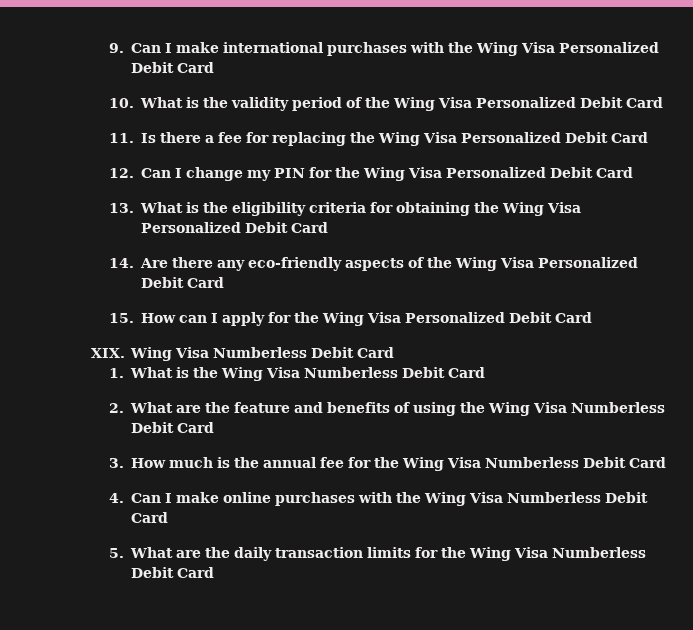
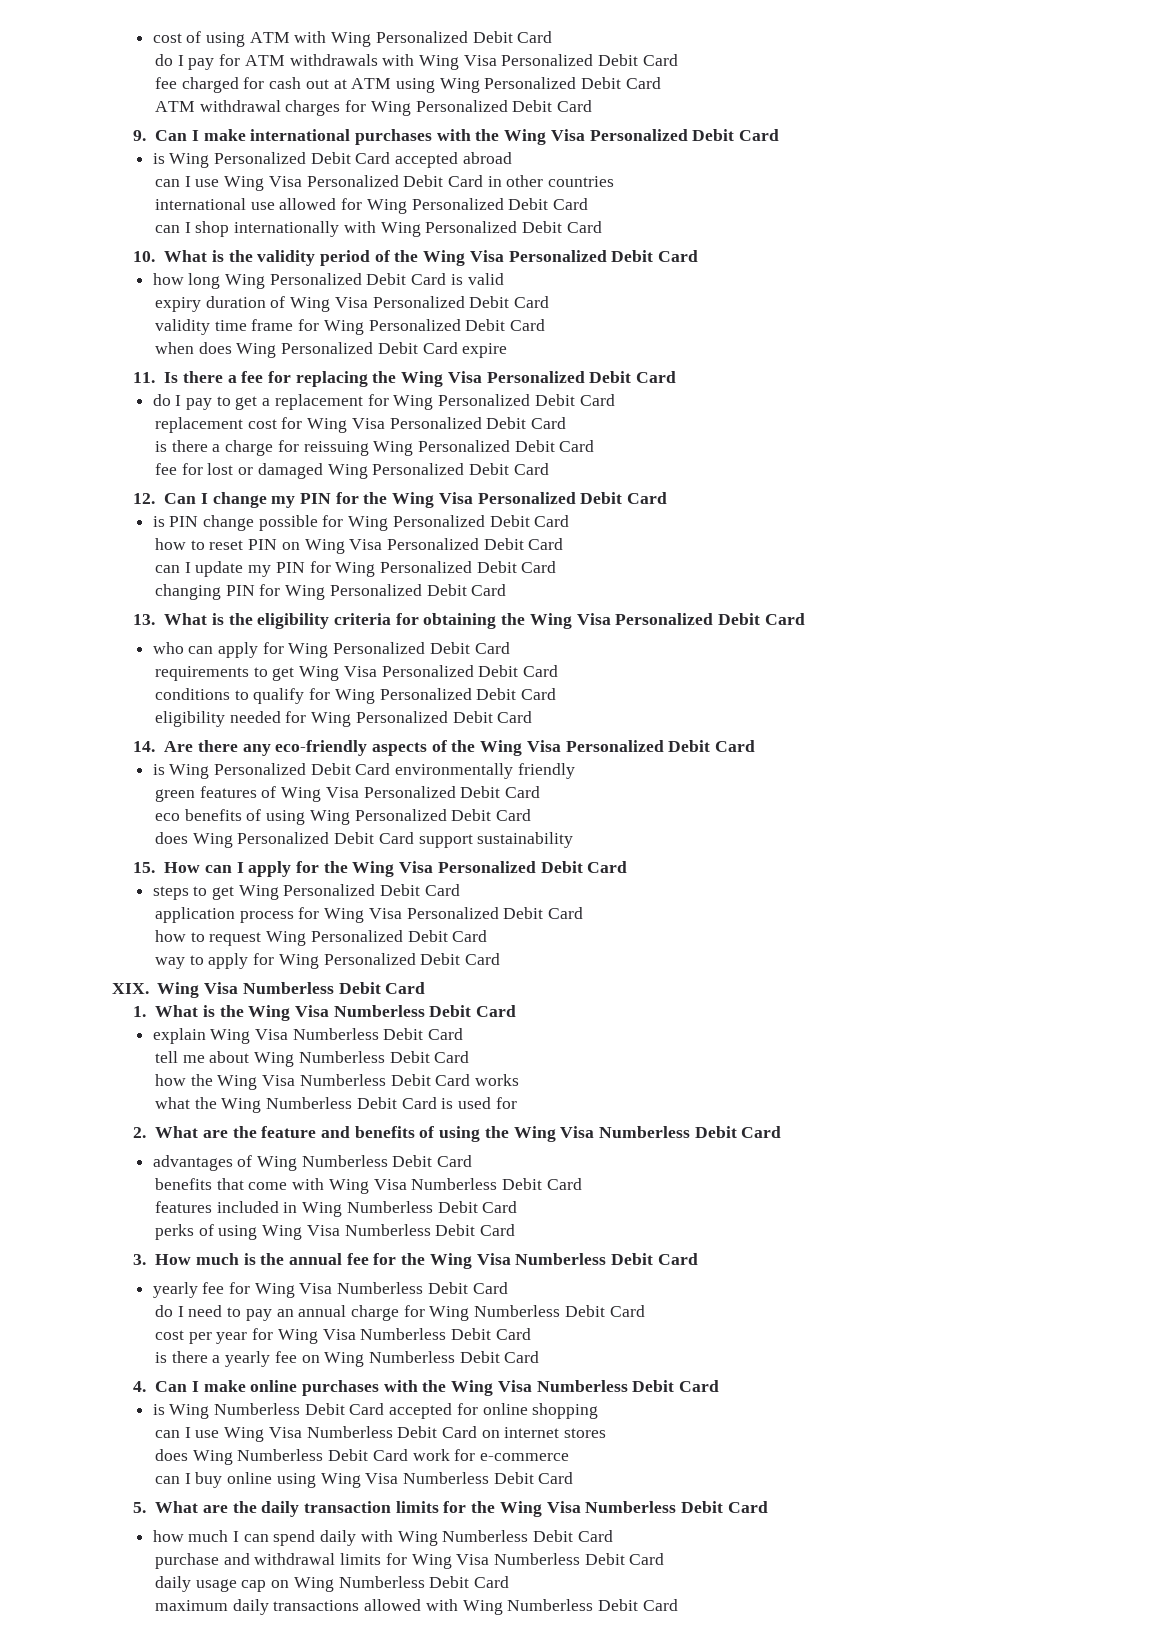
(109, 48) none -> [152,31,553,47] [154,54,678,70] [154,77,661,93] [154,100,593,116] cost of using ATM with Wing Personalized Debit Card // do I pay for ATM withdrawals with Wing Visa Personalized Debit Card // fee charged for cash out at ATM using Wing Personalized Debit Card // ATM withdrawal charges for Wing Personalized Debit Card //
(214, 67) none -> [152,152,512,168] [154,175,615,191] [154,198,589,214] [154,221,602,237] // is Wing Personalized Debit Card accepted abroad // can I use Wing Visa Personalized Debit Card in other countries // international use allowed for Wing Personalized Debit Card // can I shop internationally with Wing Personalized Debit Card
(663, 102) none -> [152,273,504,289] [154,296,550,312] [154,319,546,335] [154,342,508,358] // how long Wing Personalized Debit Card is valid // expiry duration of Wing Visa Personalized Debit Card // validity time frame for Wing Personalized Debit Card // when does Wing Personalized Debit Card expire
(648, 137) none -> [152,394,615,410] [154,417,567,433] [154,440,595,456] [154,463,549,479] // do I pay to get a replacement for Wing Personalized Debit Card // replacement cost for Wing Visa Personalized Debit Card // is there a charge for reissuing Wing Personalized Debit Card // fee for lost or damaged Wing Personalized Debit Card
(633, 172) none -> [152,515,570,531] [154,538,564,554] [154,561,557,577] [154,584,507,600] // is PIN change possible for Wing Personalized Debit Card // how to reset PIN on Wing Visa Personalized Debit Card // can I update my PIN for Wing Personalized Debit Card // changing PIN for Wing Personalized Debit Card
(328, 227) none -> [152,642,510,658] [154,665,559,681] [154,688,557,704] [154,711,533,727] // who can apply for Wing Personalized Debit Card // requirements to get Wing Visa Personalized Debit Card // conditions to qualify for Wing Personalized Debit Card // eligibility needed for Wing Personalized Debit Card
(224, 282) none -> [152,763,575,779] [154,786,541,802] [154,809,532,825] [154,832,574,848] // is Wing Personalized Debit Card environmentally friendly // green features of Wing Visa Personalized Debit Card // eco benefits of using Wing Personalized Debit Card // does Wing Personalized Debit Card support sustainability
(592, 317) none -> [152,884,460,900] [154,907,584,923] [154,930,488,946] [154,953,501,969] // steps to get Wing Personalized Debit Card // application process for Wing Visa Personalized Debit Card // how to request Wing Personalized Debit Card // way to apply for Wing Personalized Debit Card
(485, 372) none -> [152,1028,464,1044] [154,1051,470,1067] [154,1074,520,1090] [154,1097,517,1113] // explain Wing Visa Numberless Debit Card // tell me about Wing Numberless Debit Card // how the Wing Visa Numberless Debit Card works // what the Wing Numberless Debit Card is used for
(214, 427) none -> [152,1155,473,1171] [154,1178,582,1194] [154,1201,518,1217] [154,1224,516,1240] // advantages of Wing Numberless Debit Card // benefits that come with Wing Visa Numberless Debit Card // features included in Wing Numberless Debit Card // perks of using Wing Visa Numberless Debit Card
(666, 462) none -> [152,1282,508,1298] [154,1305,645,1321] [154,1328,531,1344] [154,1351,540,1367] // yearly fee for Wing Visa Numberless Debit Card // do I need to pay an annual charge for Wing Numberless Debit Card // cost per year for Wing Visa Numberless Debit Card // is there a yearly fee on Wing Numberless Debit Card
(168, 517) none -> [152,1403,599,1419] [154,1426,607,1442] [154,1449,570,1465] [154,1472,574,1488] // is Wing Numberless Debit Card accepted for online shopping // can I use Wing Visa Numberless Debit Card on internet stores // does Wing Numberless Debit Card work for e-commerce // can I buy online using Wing Visa Numberless Debit Card
(214, 572) none -> [152,1530,613,1546] [154,1553,665,1569] [154,1576,510,1592] [154,1599,678,1615] // how much I can spend daily with Wing Numberless Debit Card // purchase and withdrawal limits for Wing Visa Numberless Debit Card // daily usage cap on Wing Numberless Debit Card // maximum daily transactions allowed with Wing Numberless Debit Card

